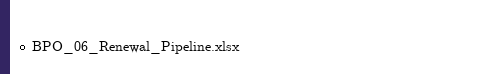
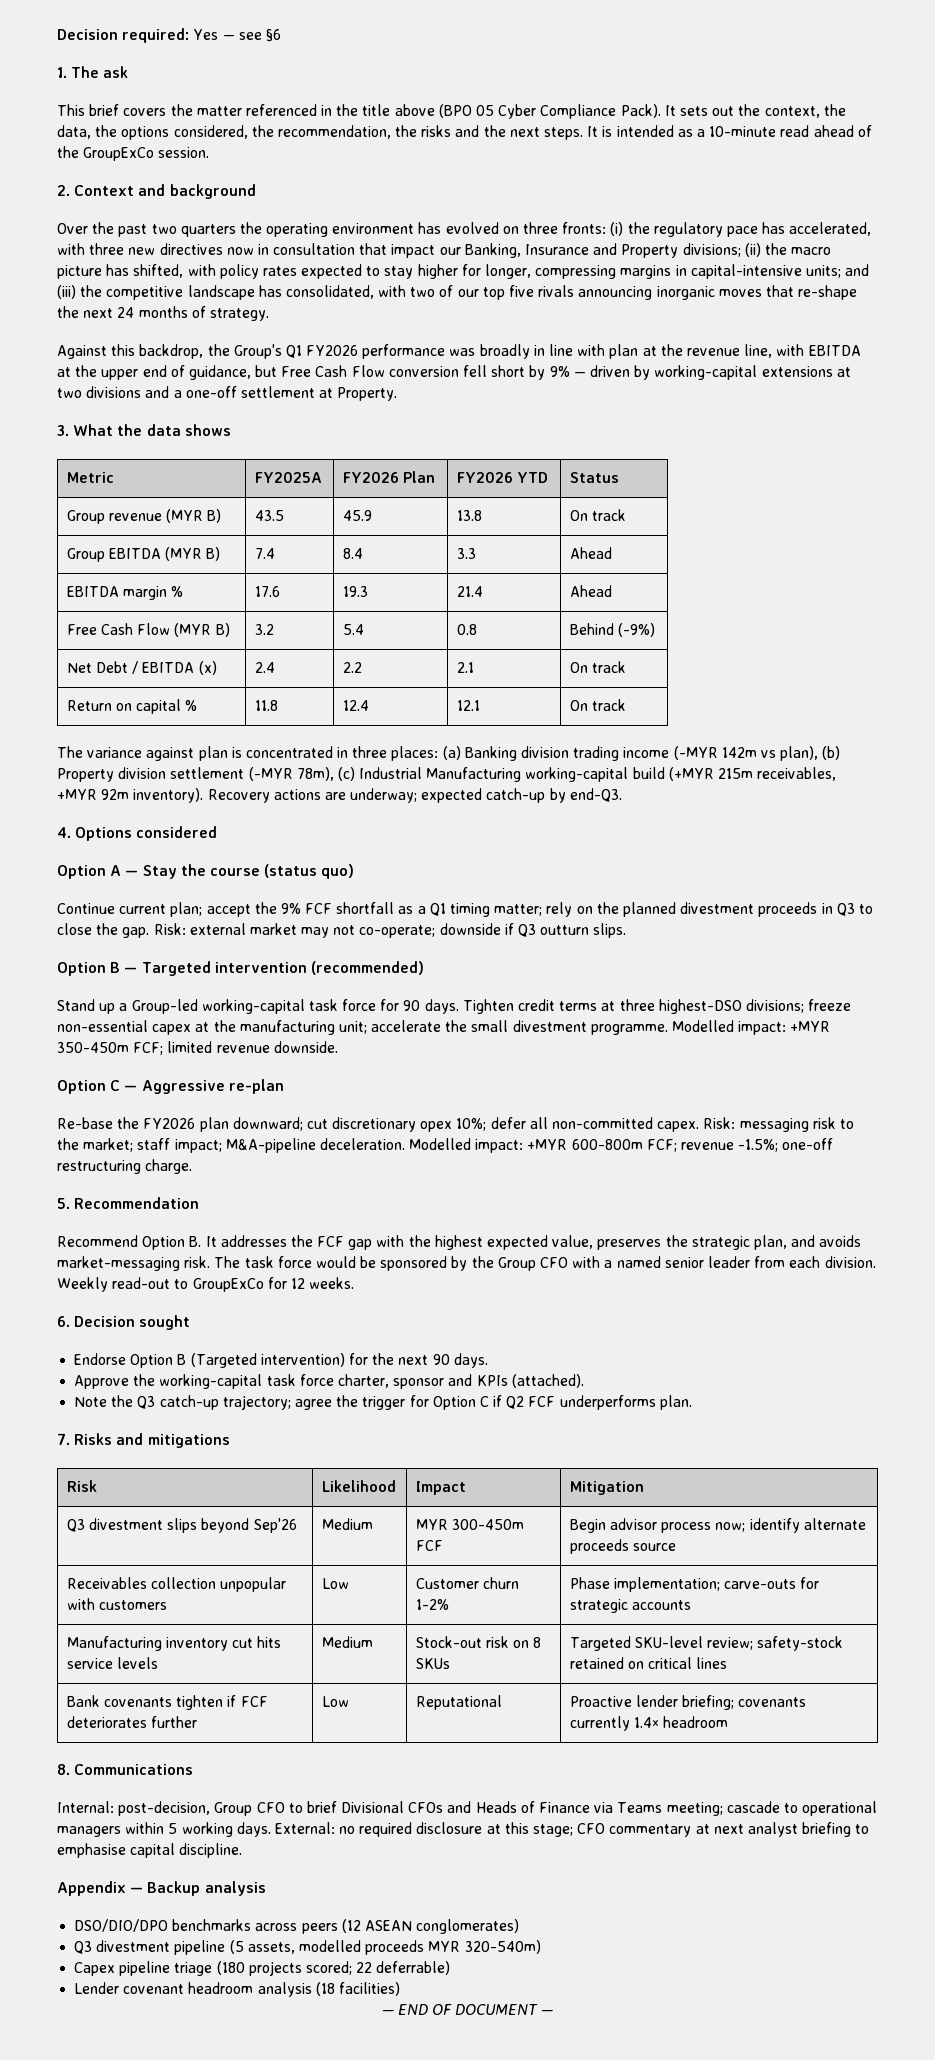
[32,41,241,54] BPO_06_Renewal_Pipeline.xlsx -> [57,28,281,43] [57,66,129,78] [57,104,846,119] [57,125,872,140] [57,146,210,161] [57,184,256,199] [57,222,872,237] [57,243,832,258] [57,264,870,279] [57,285,858,300] [57,306,269,321] [57,344,861,359] [57,365,851,380] [57,386,398,401] [57,424,231,436] [66,472,114,483] [254,472,322,483] [342,471,436,483] [456,472,549,483] [569,472,619,483] [66,509,222,524] [254,510,284,521] [342,510,372,521] [456,510,482,521] [569,509,627,521] [66,547,221,562] [254,548,275,559] [342,548,363,559] [456,548,476,559] [569,547,612,559] [66,586,184,600] [254,586,280,597] [342,586,368,597] [456,586,483,597] [569,585,612,597] [66,623,230,637] [254,624,274,635] [342,624,364,635] [456,624,477,635] [569,623,656,637] [66,661,217,675] [254,662,275,673] [342,662,362,673] [456,662,474,673] [569,661,627,673] [66,699,198,714] [254,700,278,711] [342,700,369,711] [456,700,480,711] [569,699,627,711] [57,746,841,761] [57,767,837,782] [57,788,622,803] [57,826,218,841] [57,864,355,879] [57,902,873,917] [57,923,627,938] [57,961,424,976] [57,999,852,1014] [57,1020,831,1035] [57,1041,338,1055] [57,1079,284,1094] [57,1117,854,1132] [57,1138,834,1153] [57,1159,193,1174] [57,1197,200,1209] [57,1235,862,1250] [57,1256,876,1271] [57,1277,355,1292] [57,1315,191,1330] [74,1353,488,1368] [74,1374,584,1389] [74,1395,692,1410] [57,1433,230,1448] [66,1480,97,1492] [321,1480,396,1492] [415,1481,466,1495] [569,1481,644,1495] [66,1518,297,1533] [321,1518,373,1530] [415,1519,525,1530] [415,1540,443,1551] [569,1518,866,1533] [569,1539,677,1554] [66,1577,287,1592] [66,1598,168,1610] [321,1578,349,1589] [415,1577,520,1589] [415,1599,449,1610] [569,1577,820,1592] [569,1599,692,1613] [66,1636,282,1651] [66,1657,159,1669] [321,1636,373,1648] [415,1636,542,1648] [415,1658,450,1669] [569,1636,844,1651] [569,1657,728,1669] [66,1695,268,1710] [66,1716,198,1728] [321,1696,349,1707] [415,1695,502,1710] [569,1695,807,1710] [569,1716,729,1731] [57,1764,194,1775] [57,1801,878,1816] [57,1822,870,1837] [57,1843,243,1858] [57,1881,266,1896] [74,1919,520,1934] [74,1940,541,1955] [74,1961,451,1976] [74,1982,400,1997] [381,2004,554,2015] Decision required: Yes — see §6 // 1. The ask // This brief covers the matter referenced in the title above (BPO 05 Cyber Compliance Pack). It sets out the context, the data, the options considered, the recommendation, the risks and the next steps. It is intended as a 10-minute read ahead of the GroupExCo session. // 2. Context and background // Over the past two quarters the operating environment has evolved on three fronts: (i) the regulatory pace has accelerated, with three new directives now in consultation that impact our Banking, Insurance and Property divisions; (ii) the macro picture has shifted, with policy rates expected to stay higher for longer, compressing margins in capital-intensive units; and (iii) the competitive landscape has consolidated, with two of our top five rivals announcing inorganic moves that re-shape the next 24 months of strategy. // Against this backdrop, the Group's Q1 FY2026 performance was broadly in line with plan at the revenue line, with EBITDA at the upper end of guidance, but Free Cash Flow conversion fell short by 9% — driven by working-capital extensions at two divisions and a one-off settlement at Property. // 3. What the data shows // Metric | FY2025A | FY2026 Plan | FY2026 YTD | Status // Group revenue (MYR B) | 43.5 | 45.9 | 13.8 | On track // Group EBITDA (MYR B) | 7.4 | 8.4 | 3.3 | Ahead // EBITDA margin % | 17.6 | 19.3 | 21.4 | Ahead // Free Cash Flow (MYR B) | 3.2 | 5.4 | 0.8 | Behind (-9%) // Net Debt / EBITDA (x) | 2.4 | 2.2 | 2.1 | On track // Return on capital % | 11.8 | 12.4 | 12.1 | On track // The variance against plan is concentrated in three places: (a) Banking division trading income (-MYR 142m vs plan), (b) Property division settlement (-MYR 78m), (c) Industrial Manufacturing working-capital build (+MYR 215m receivables, +MYR 92m inventory). Recovery actions are underway; expected catch-up by end-Q3. // 4. Options considered // Option A — Stay the course (status quo) // Continue current plan; accept the 9% FCF shortfall as a Q1 timing matter; rely on the planned divestment proceeds in Q3 to close the gap. Risk: external market may not co-operate; downside if Q3 outturn slips. // Option B — Targeted intervention (recommended) // Stand up a Group-led working-capital task force for 90 days. Tighten credit terms at three highest-DSO divisions; freeze non-essential capex at the manufacturing unit; accelerate the small divestment programme. Modelled impact: +MYR 350-450m FCF; limited revenue downside. // Option C — Aggressive re-plan // Re-base the FY2026 plan downward; cut discretionary opex 10%; defer all non-committed capex. Risk: messaging risk to the market; staff impact; M&A-pipeline deceleration. Modelled impact: +MYR 600-800m FCF; revenue -1.5%; one-off restructuring charge. // 5. Recommendation // Recommend Option B. It addresses the FCF gap with the highest expected value, preserves the strategic plan, and avoids market-messaging risk. The task force would be sponsored by the Group CFO with a named senior leader from each division. Weekly read-out to GroupExCo for 12 weeks. // 6. Decision sought // Endorse Option B (Targeted intervention) for the next 90 days. // Approve the working-capital task force charter, sponsor and KPIs (attached). // Note the Q3 catch-up trajectory; agree the trigger for Option C if Q2 FCF underperforms plan. // 7. Risks and mitigations // Risk | Likelihood | Impact | Mitigation // Q3 divestment slips beyond Sep'26 | Medium | MYR 300-450m FCF | Begin advisor process now; identify alternate proceeds source // Receivables collection unpopular with customers | Low | Customer churn 1-2% | Phase implementation; carve-outs for strategic accounts // Manufacturing inventory cut hits service levels | Medium | Stock-out risk on 8 SKUs | Targeted SKU-level review; safety-stock retained on critical lines // Bank covenants tighten if FCF deteriorates further | Low | Reputational | Proactive lender briefing; covenants currently 1.4× headroom // 8. Communications // Internal: post-decision, Group CFO to brief Divisional CFOs and Heads of Finance via Teams meeting; cascade to operational managers within 5 working days. External: no required disclosure at this stage; CFO commentary at next analyst briefing to emphasise capital discipline. // Appendix — Backup analysis // DSO/DIO/DPO benchmarks across peers (12 ASEAN conglomerates) // Q3 divestment pipeline (5 assets, modelled proceeds MYR 320-540m) // Capex pipeline triage (180 projects scored; 22 deferrable) // Lender covenant headroom analysis (18 facilities) // — END OF DOCUMENT —

